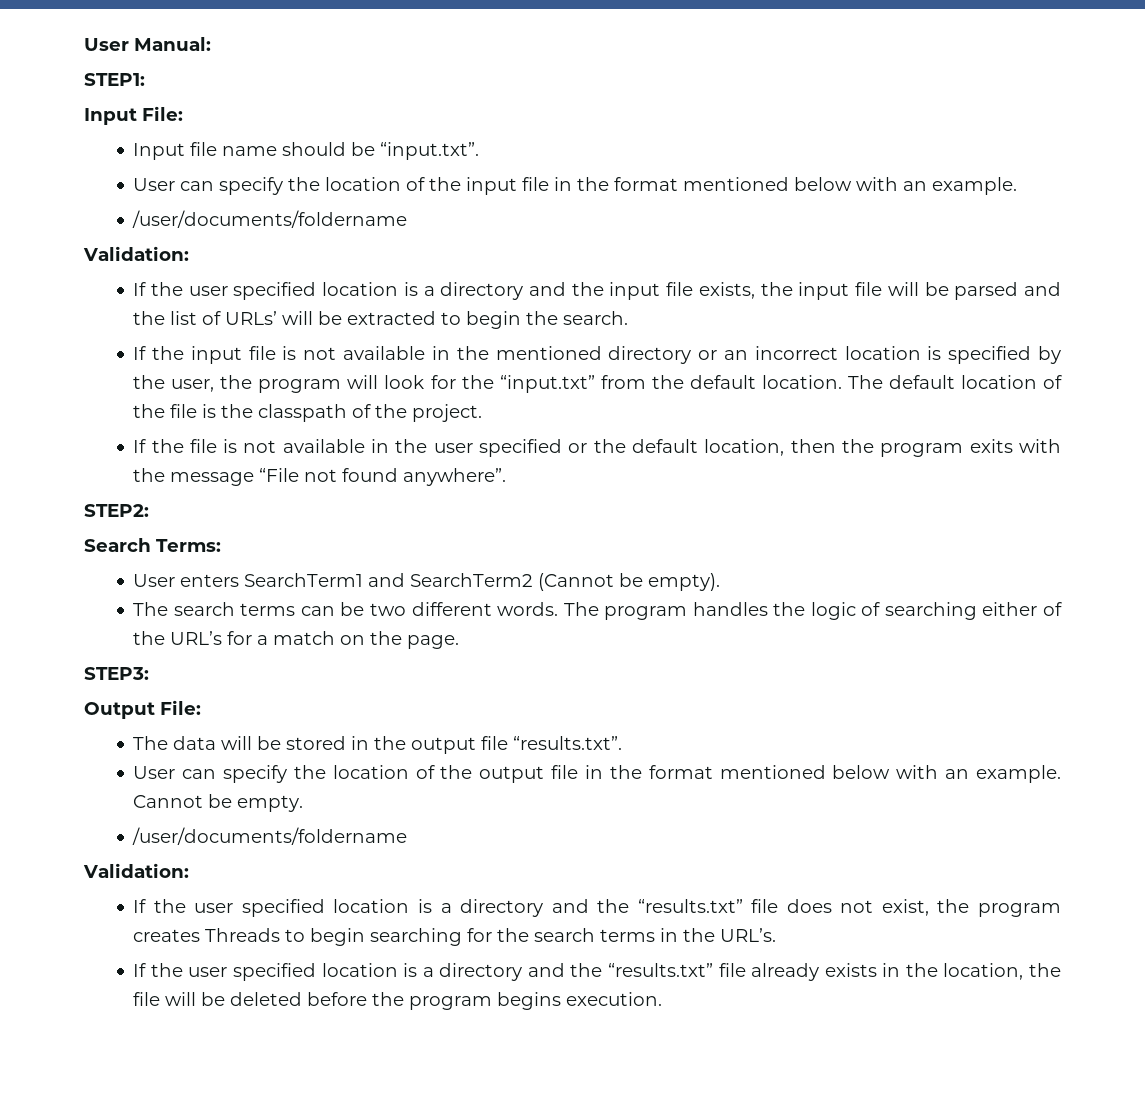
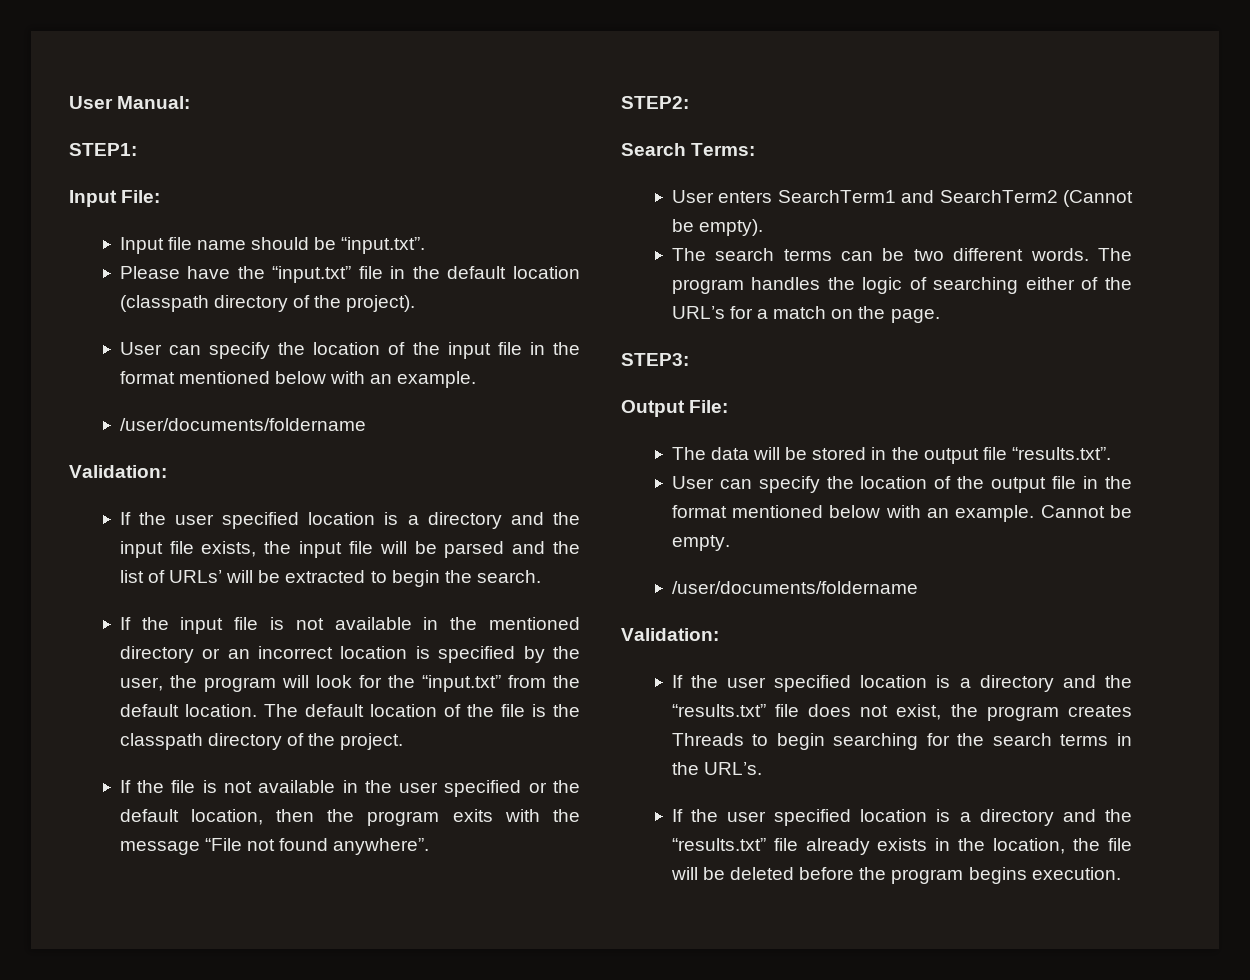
(480, 151) none -> [119,266,580,283] [119,295,416,312] // Please have the “input.txt” file in the default location (classpath directory of the project).
(348, 413) none -> [207,733,282,750] directory

